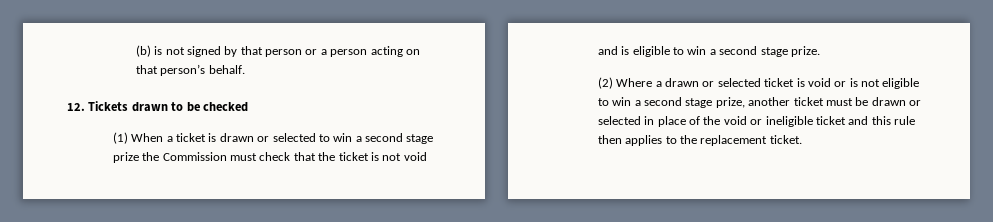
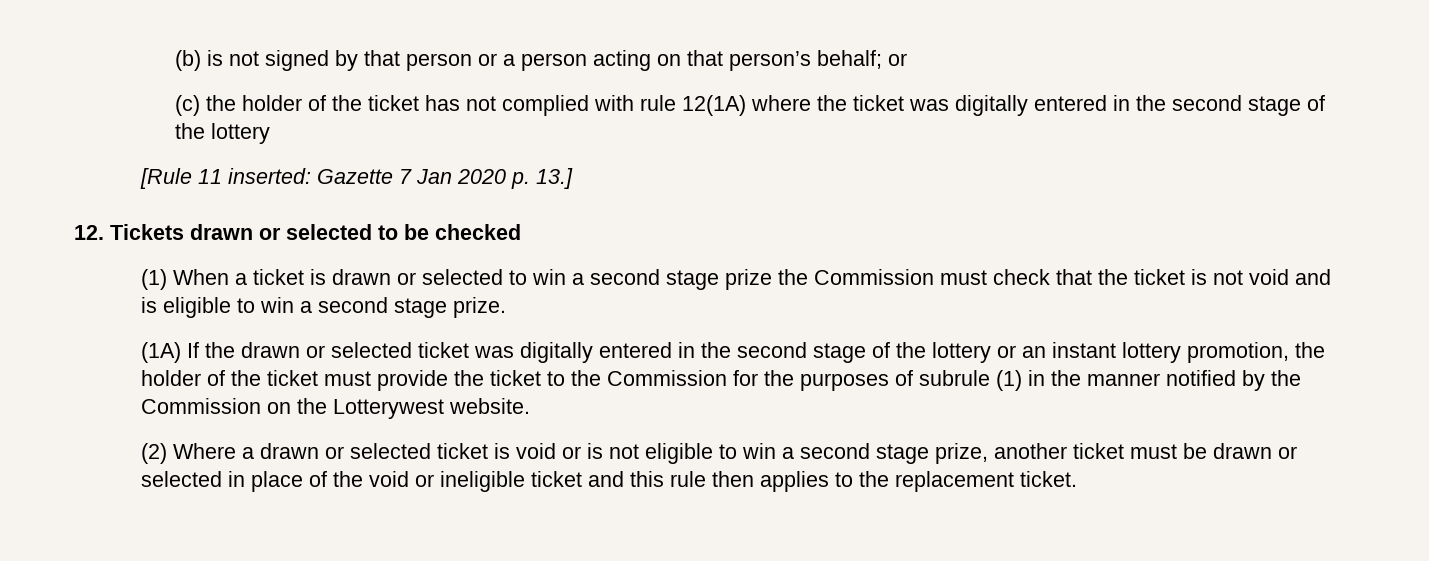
[208,65,245,74] behalf. -> [817,50,908,69] [175,95,1326,116] [175,123,271,144] [140,168,574,189] behalf; or // (c) the holder of the ticket has not complied with rule 12(1A) where the ticket was digitally entered in the second stage of the lottery // [Rule 11 inserted: Gazette 7 Jan 2020 p. 13.]
(168, 107) none -> [259,224,372,240] or selected
(820, 51) none -> [141,342,1326,363] [141,370,1302,391] [141,398,531,419] // (1A) If the drawn or selected ticket was digitally entered in the second stage of the lottery or an instant lottery promotion, the holder of the ticket must provide the ticket to the Commission for the purposes of subrule (1) in the manner notified by the Commission on the Lotterywest website.

